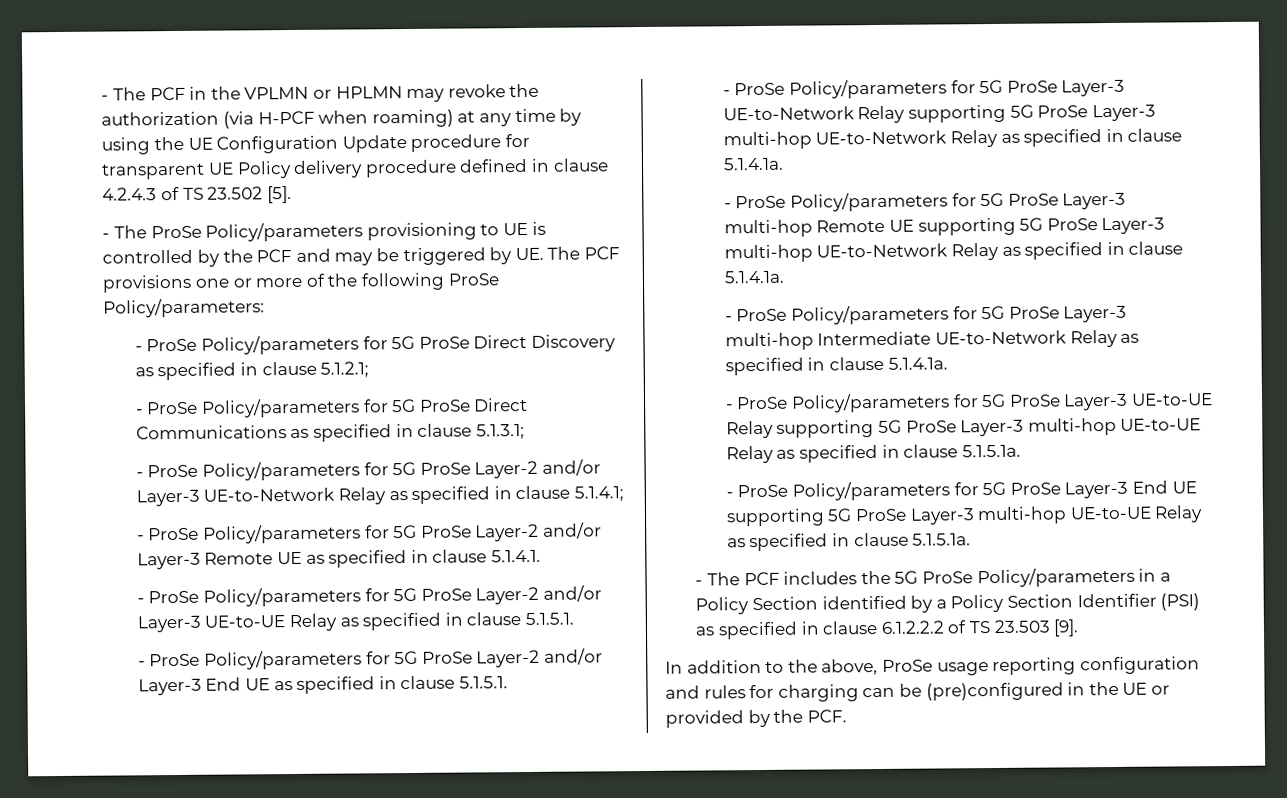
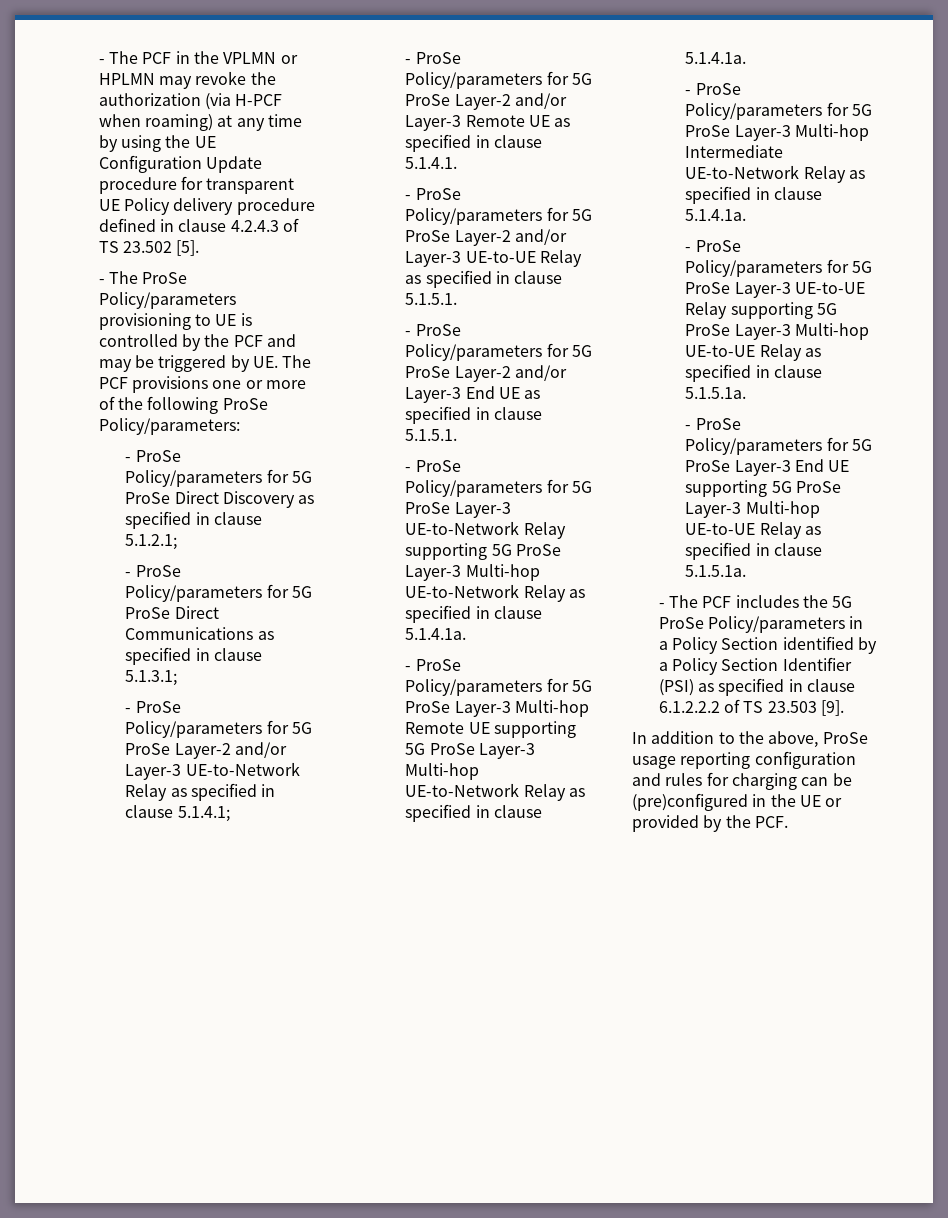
[722,131,812,150] multi-hop -> [465,564,540,581] Multi-hop
[723,219,813,238] multi-hop -> [515,700,590,717] Multi-hop
[723,244,813,263] multi-hop -> [405,763,480,780] Multi-hop
[724,332,814,351] multi-hop -> [795,124,870,141] Multi-hop
[1027,417,1117,436] multi-hop -> [795,323,870,340] Multi-hop
[977,506,1068,525] multi-hop -> [745,501,820,518] Multi-hop

